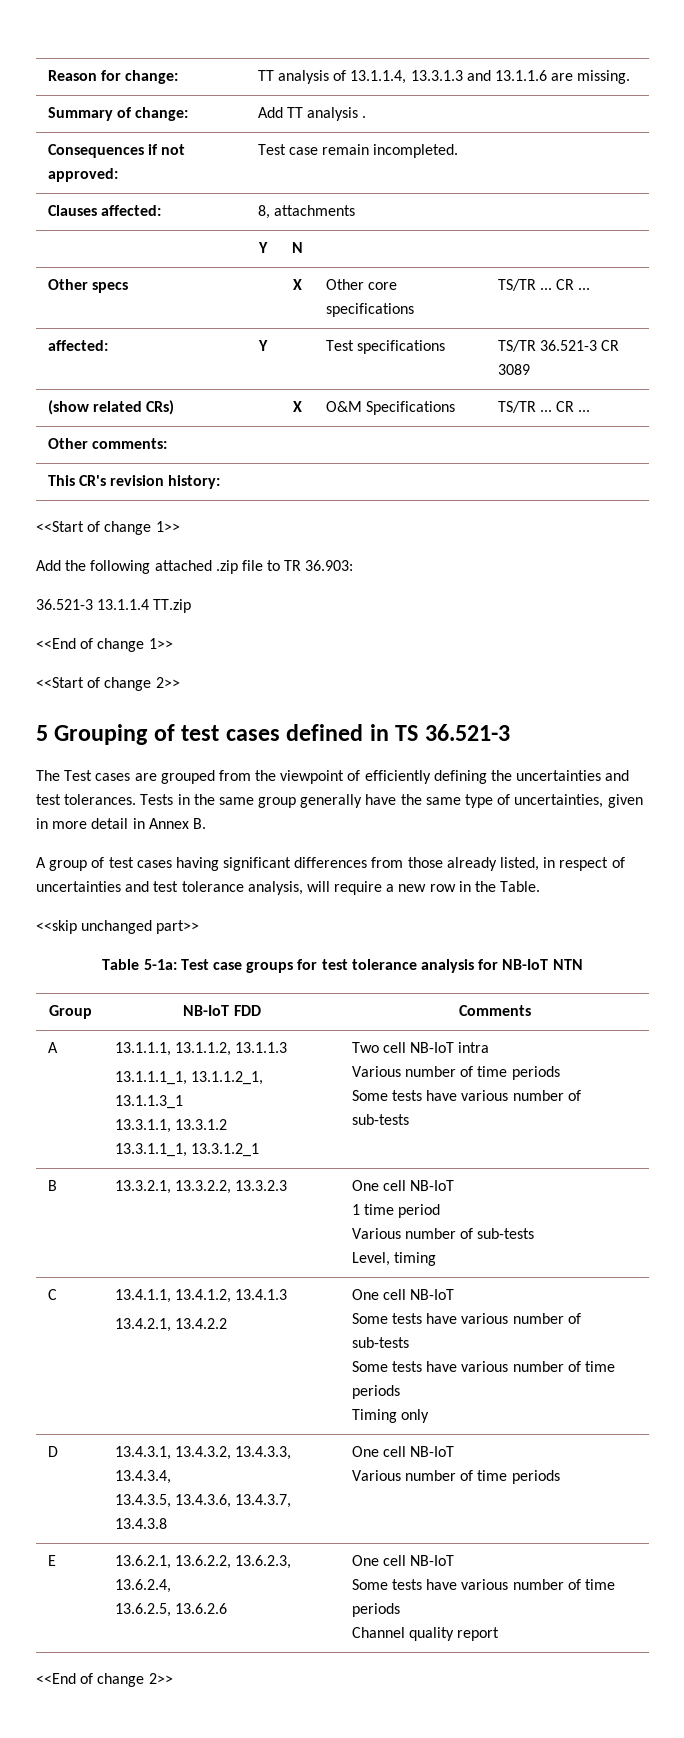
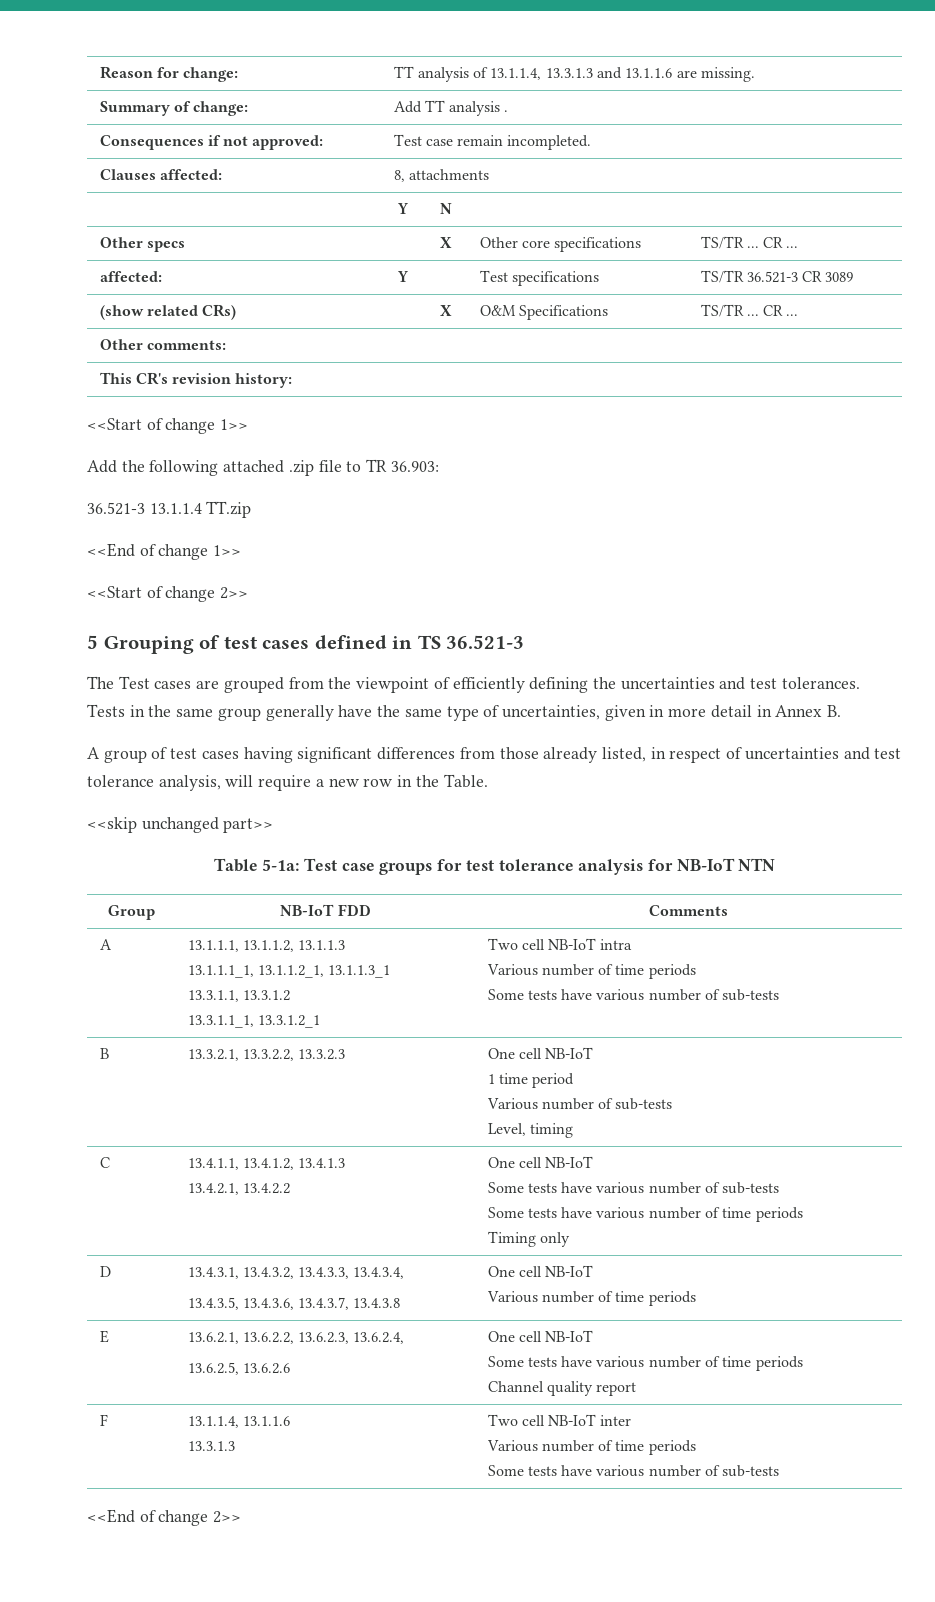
(500, 1634) none -> [99,1414,108,1426] [187,1416,290,1428] [187,1441,235,1451] [487,1414,632,1426] [486,1440,696,1455] [487,1465,780,1477] // F | 13.1.1.4, 13.1.1.6 // 13.3.1.3 | Two cell NB-IoT inter // Various number of time periods // Some tests have various number of sub-tests

